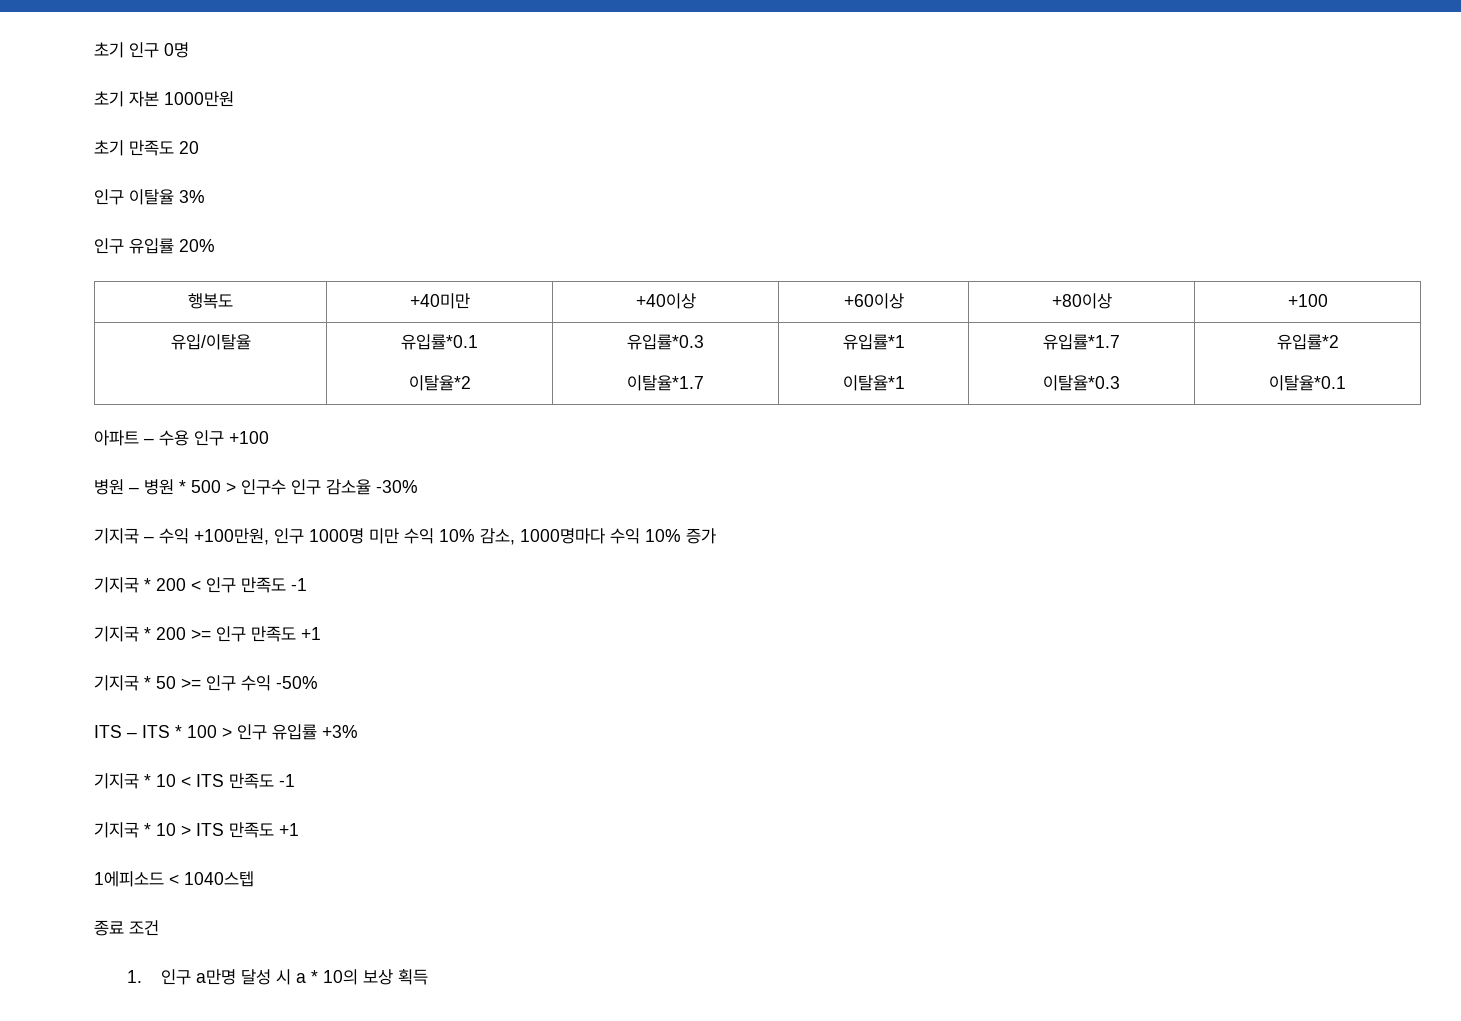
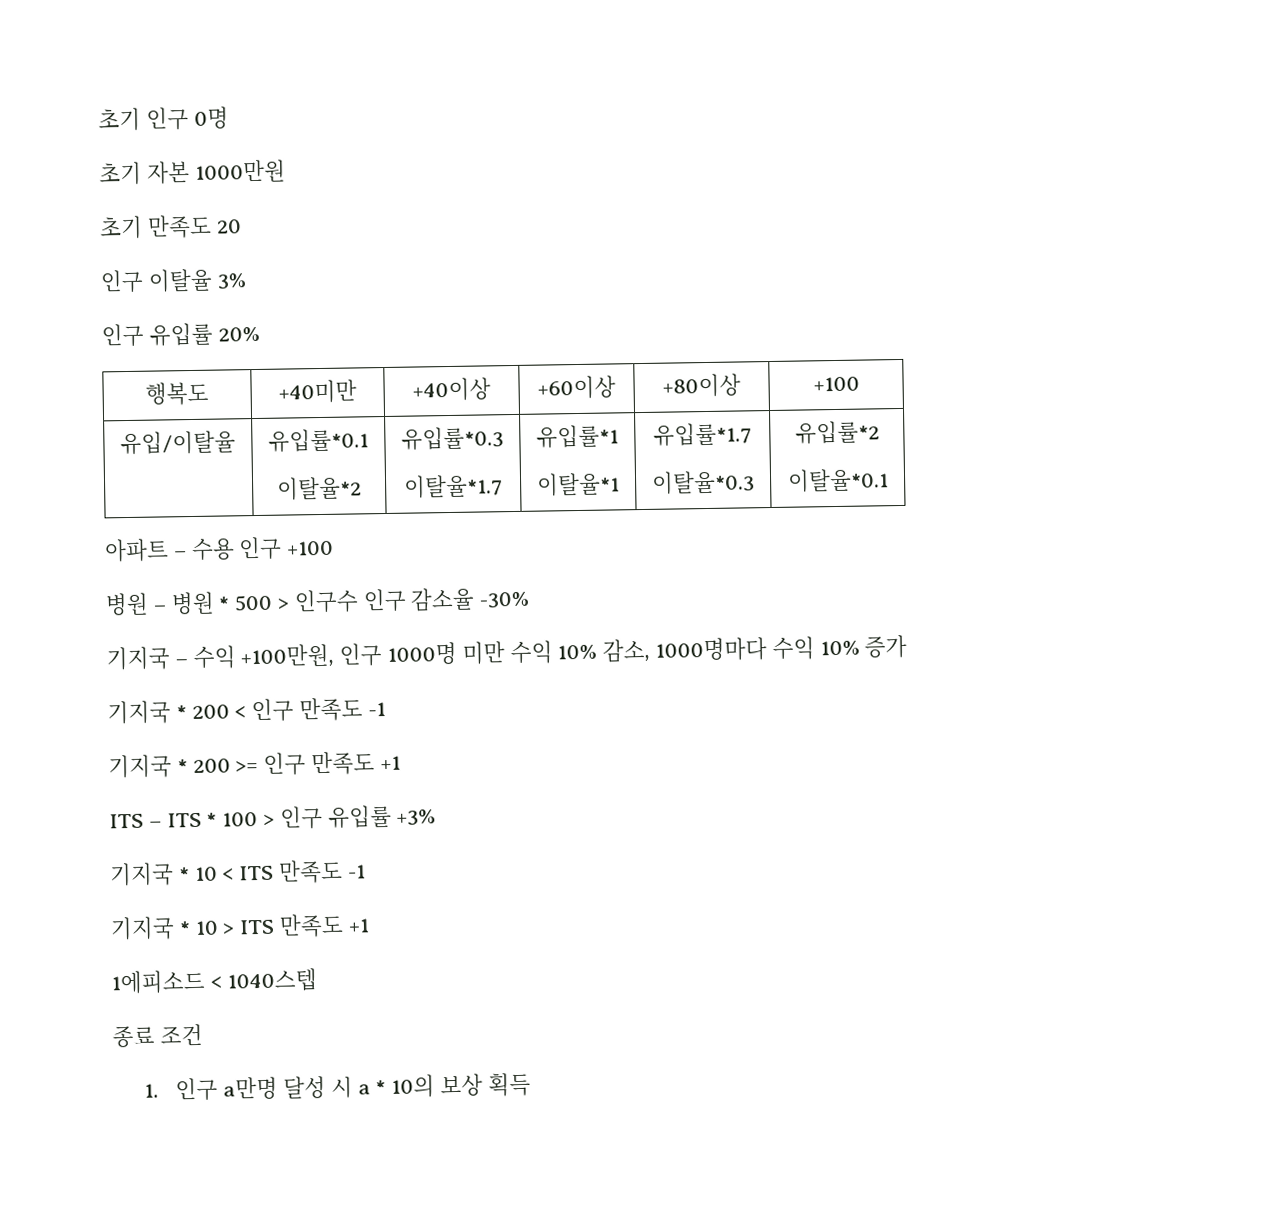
[94,675,318,691] // 기지국 * 50 >= 인구 수익 -50% -> (401, 763) none

